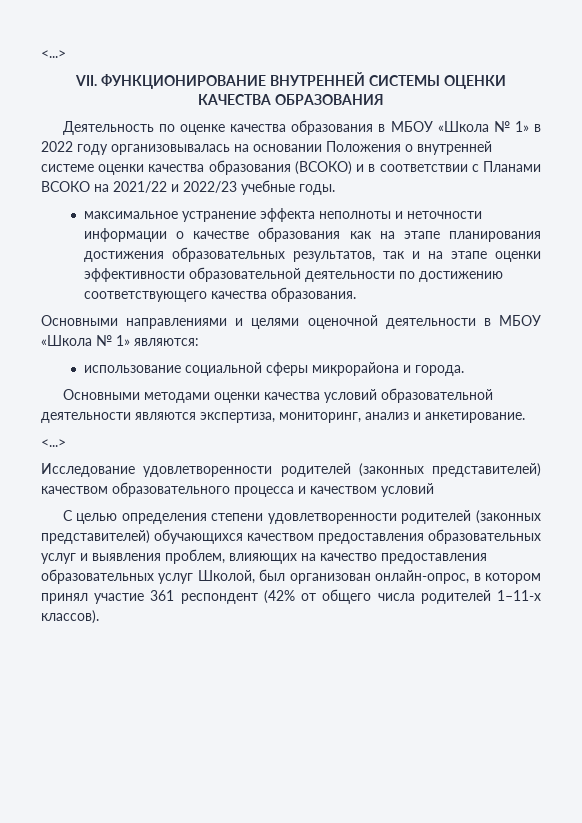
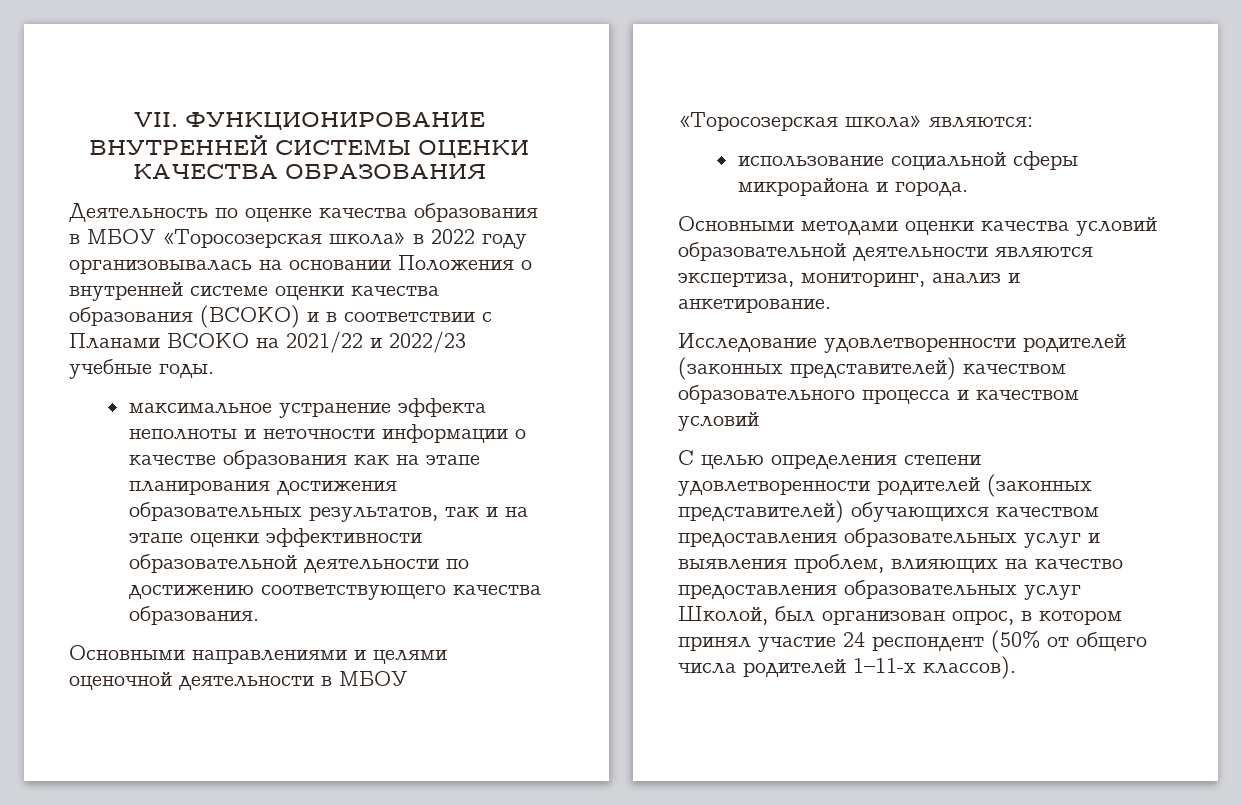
[41,50,66,58] <...> // -> (133, 119) none
[437,121,529,132] «Школа № 1» -> [162,229,406,248] «Торосозерская школа»
[41,335,130,346] «Школа № 1» -> [678,112,922,131] «Торосозерская школа»
[41,439,66,447] // <...> -> (831, 305) none
[375,570,470,584] онлайн-опрос, -> [952,610,1014,625] опрос,
[150,590,295,604] 361 респондент (42% -> [843,630,1040,653] 24 респондент (50%

